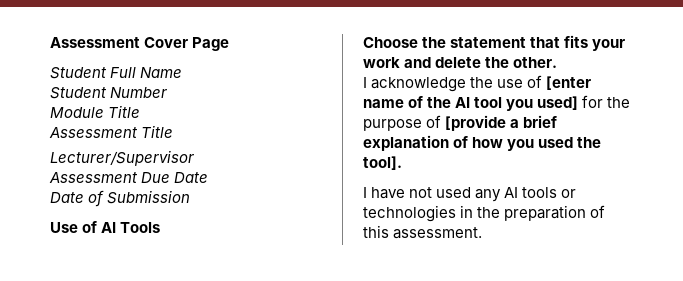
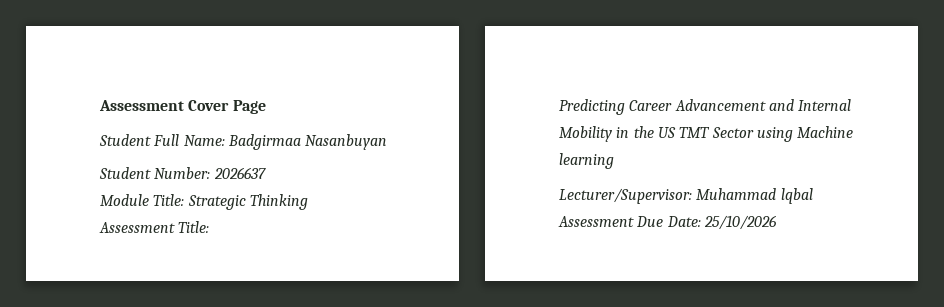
[140,67,183,78] [50,87,168,99] Name // Student Number -> [183,134,388,150] [99,167,266,179] Name: Badgirmaa Nasanbuyan // Student Number: 2026637
[108,105,141,118] [49,125,174,138] [50,150,194,166] [49,172,209,183] [50,190,191,207] [50,221,161,233] [363,35,626,51] [363,57,558,68] [363,75,592,92] [363,95,631,111] [363,115,558,131] [363,135,602,151] [363,156,402,170] [363,187,577,202] [363,205,606,222] [363,225,483,239] Title // Assessment Title // Lecturer/Supervisor // Assessment Due Date // Date of Submission // Use of AI Tools // Choose the statement that fits your work and delete the other. // I acknowledge the use of [enter name of the AI tool you used] for the purpose of [provide a brief explanation of how you used the tool]. // I have not used any AI tools or technologies in the preparation of this assessment. -> [153,194,308,210] [99,221,210,233] [559,99,852,115] [559,126,854,142] [559,153,614,169] [559,188,813,204] [558,215,777,230] Title: Strategic Thinking // Assessment Title: // Predicting Career Advancement and Internal Mobility in the US TMT Sector using Machine learning // Lecturer/Supervisor: Muhammad lqbal // Assessment Due Date: 25/10/2026

